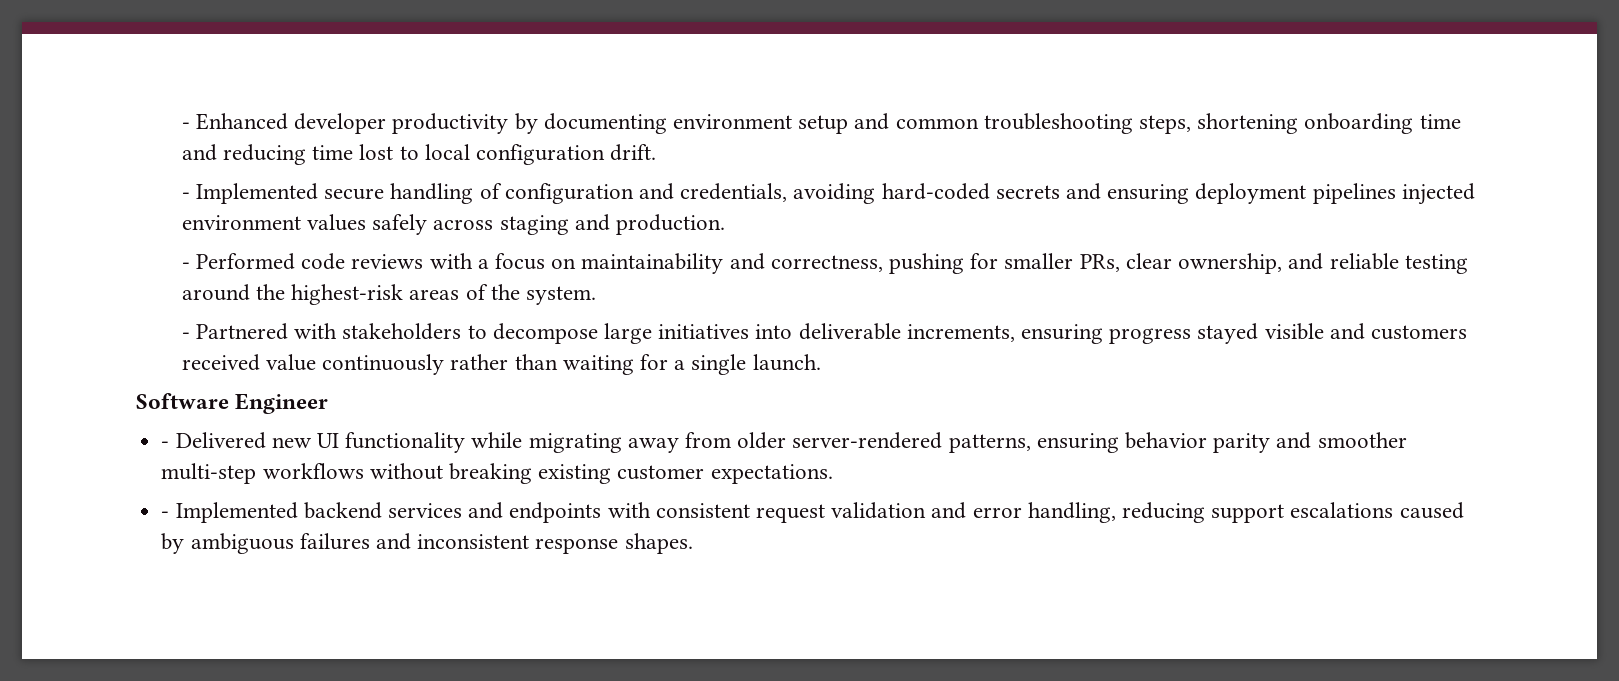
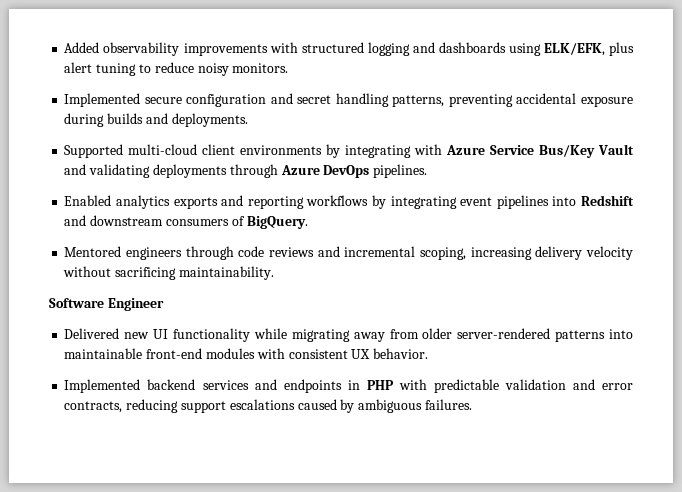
[181,113,1461,134] [181,144,657,165] [181,183,1475,205] [181,214,726,235] [181,253,1468,274] [181,284,597,305] [181,323,1468,344] [181,354,821,375] - Enhanced developer productivity by documenting environment setup and common troubleshooting steps, shortening onboarding time and reducing time lost to local configuration drift. // - Implemented secure handling of configuration and credentials, avoiding hard-coded secrets and ensuring deployment pipelines injected environment values safely across staging and production. // - Performed code reviews with a focus on maintainability and correctness, pushing for smaller PRs, clear ownership, and reliable testing around the highest-risk areas of the system. // - Partnered with stakeholders to decompose large initiatives into deliverable increments, ensuring progress stayed visible and customers received value continuously rather than waiting for a single launch. -> [64,42,635,56] [64,62,289,76] [64,93,633,107] [64,113,248,127] [64,144,634,158] [64,164,428,178] [64,195,635,209] [64,215,308,229] [64,246,634,260] [63,266,274,280] Added observability improvements with structured logging and dashboards using ELK/EFK, plus alert tuning to reduce noisy monitors. // Implemented secure configuration and secret handling patterns, preventing accidental exposure during builds and deployments. // Supported multi-cloud client environments by integrating with Azure Service Bus/Key Vault and validating deployments through Azure DevOps pipelines. // Enabled analytics exports and reporting workflows by integrating event pipelines into Redshift and downstream consumers of BigQuery. // Mentored engineers through code reviews and incremental scoping, increasing delivery velocity without sacrificing maintainability.
[161,441,170,448] - -> (164, 304) none
[948,432,1407,453] [161,463,833,484] [161,511,170,518] patterns, ensuring behavior parity and smoother multi-step workflows without breaking existing customer expectations. // - -> [555,329,633,342] [64,348,429,359] patterns into maintainable front-end modules with consistent UX behavior. //
[607,502,825,523] with consistent request -> [347,379,499,393] in PHP with predictable
[1027,502,1116,523] handling, -> [64,401,123,413] contracts,
[299,533,693,554] failures and inconsistent response shapes. -> [424,399,472,410] failures.

